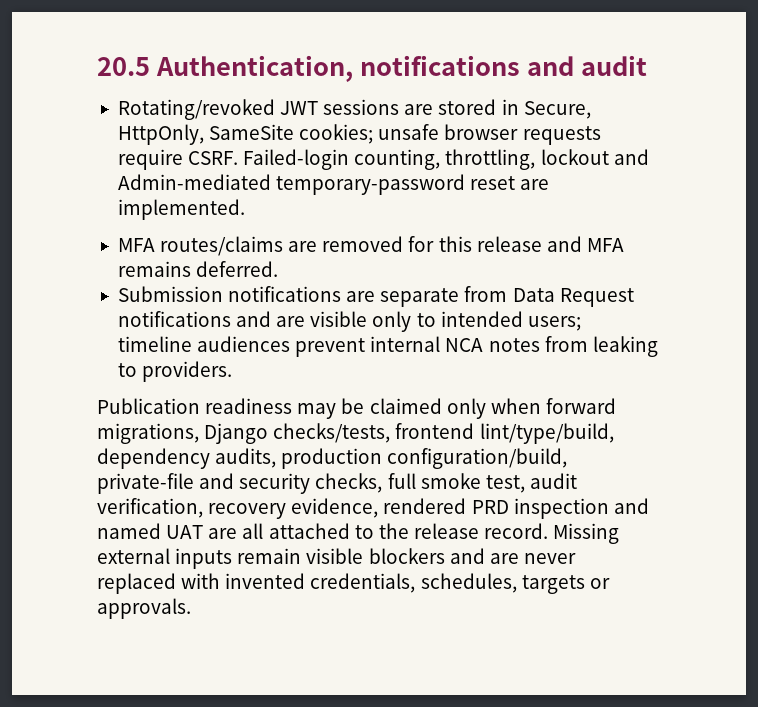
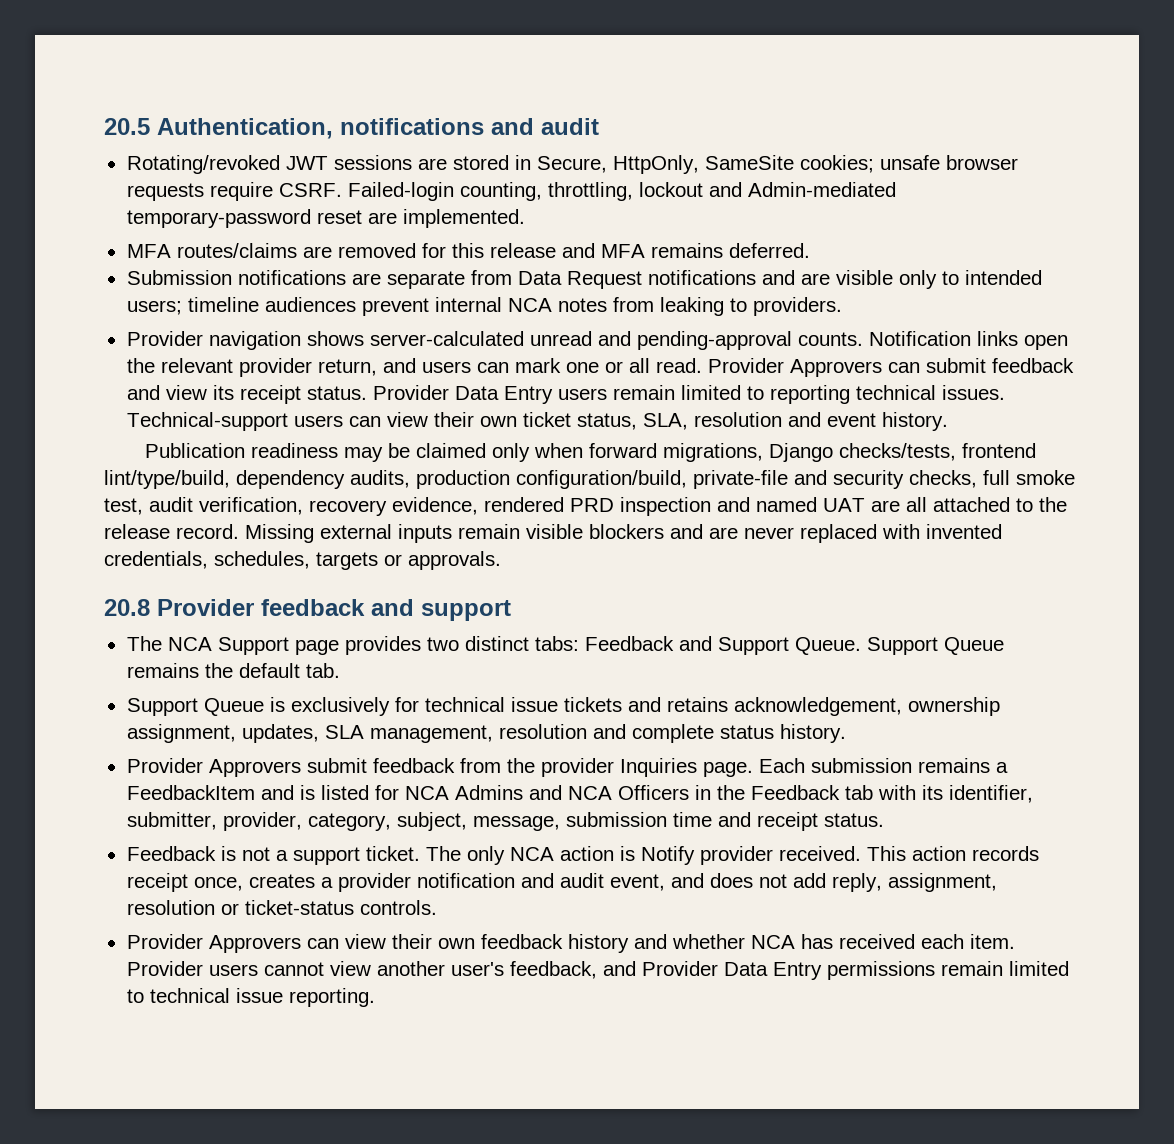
(233, 371) none -> [126,331,1068,350] [126,358,1074,377] [126,385,1005,404] [126,412,948,431] // Provider navigation shows server-calculated unread and pending-approval counts. Notification links open the relevant provider return, and users can mark one or all read. Provider Approvers can submit feedback and view its receipt status. Provider Data Entry users remain limited to reporting technical issues. Technical-support users can view their own ticket status, SLA, resolution and event history.
(191, 608) none -> [104,599,511,621] [126,636,1004,655] [126,663,340,678] [126,697,1000,716] [126,724,846,743] [126,758,1008,777] [126,785,1033,803] [126,812,884,831] [126,846,1039,865] [126,873,997,892] [126,900,437,915] [126,934,1015,953] [126,961,1069,980] [126,988,375,1007] // 20.8 Provider feedback and support // The NCA Support page provides two distinct tabs: Feedback and Support Queue. Support Queue remains the default tab. // Support Queue is exclusively for technical issue tickets and retains acknowledgement, ownership assignment, updates, SLA management, resolution and complete status history. // Provider Approvers submit feedback from the provider Inquiries page. Each submission remains a FeedbackItem and is listed for NCA Admins and NCA Officers in the Feedback tab with its identifier, submitter, provider, category, subject, message, submission time and receipt status. // Feedback is not a support ticket. The only NCA action is Notify provider received. This action records receipt once, creates a provider notification and audit event, and does not add reply, assignment, resolution or ticket-status controls. // Provider Approvers can view their own feedback history and whether NCA has received each item. Provider users cannot view another user's feedback, and Provider Data Entry permissions remain limited to technical issue reporting.

